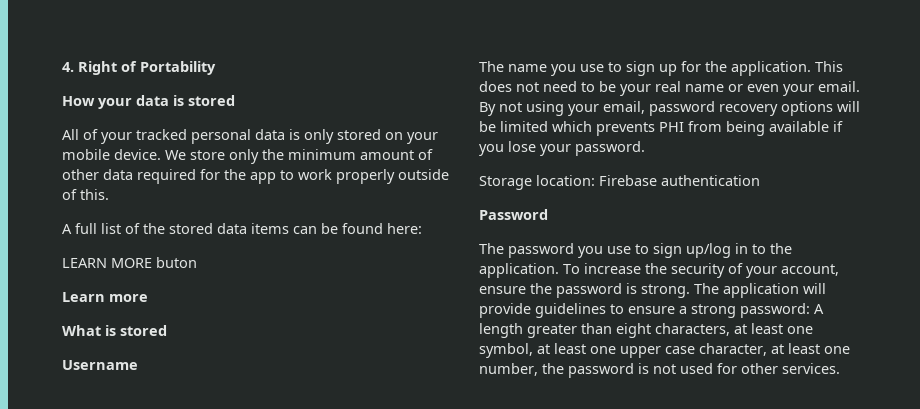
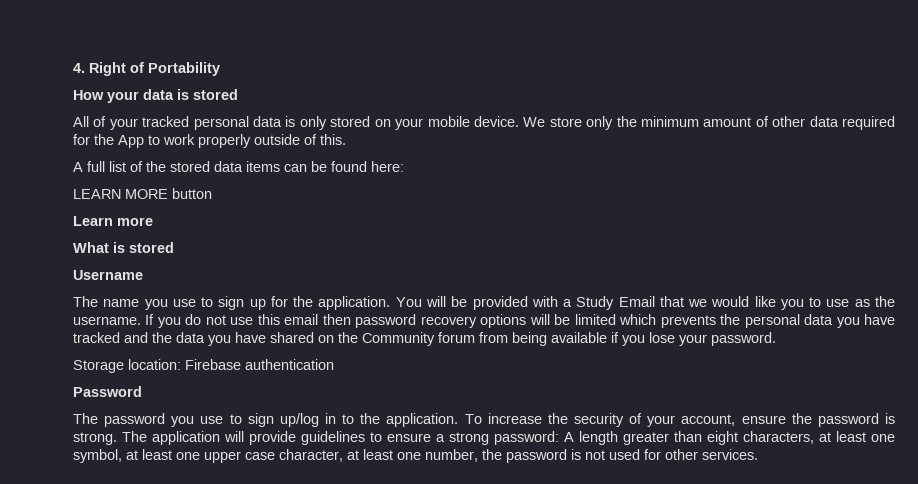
[250,172,276,184] app -> [118,135,144,148] App
[156,257,197,268] buton -> [172,188,212,199] button
[815,61,843,72] [479,81,860,96] [479,101,645,116] This does not need to be your real name or even your email. By not using your email, -> [395,296,895,310] [73,314,351,328] You will be provided with a Study Email that we would like you to use as the username. If you do not use this email then
[659,122,684,132] PHI -> [720,314,896,328] [73,332,475,346] the personal data you have tracked and the data you have shared on the Community forum

